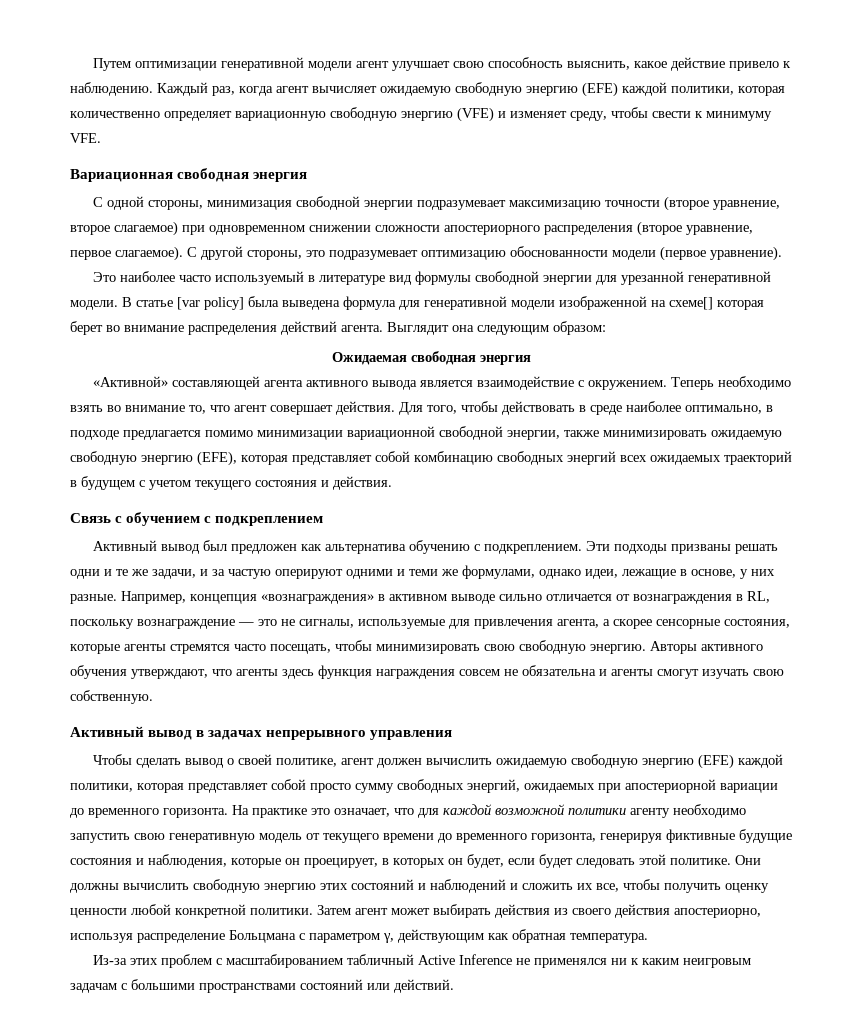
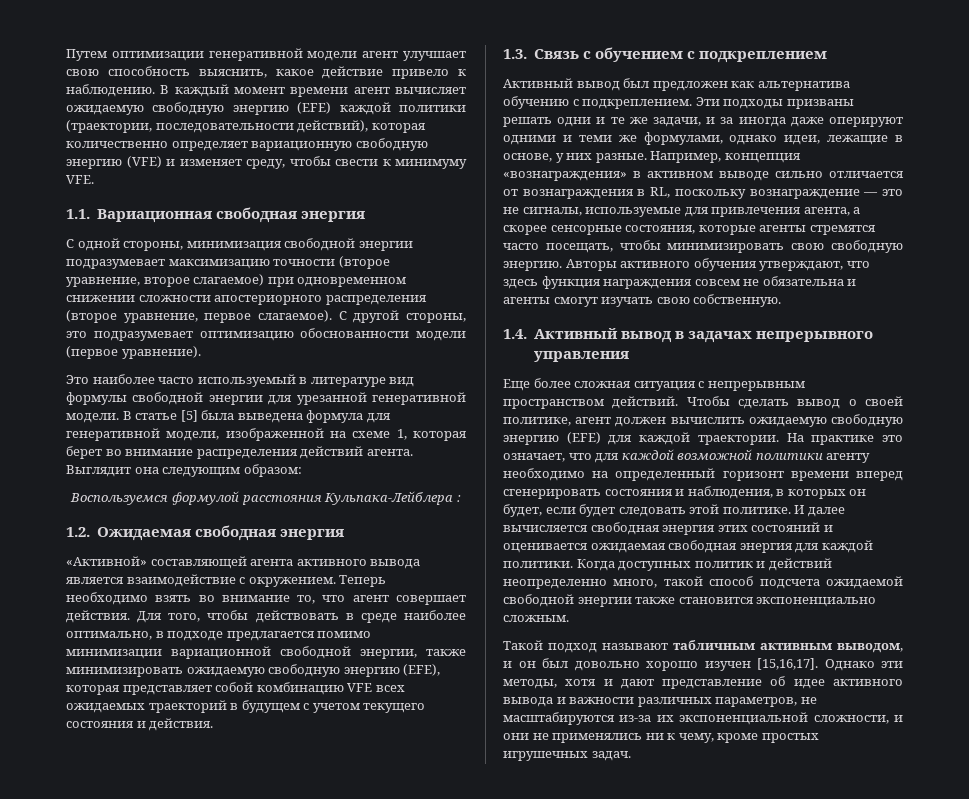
[157,82,273,96] Каждый раз, когда -> [160,84,349,97] В каждый момент времени
[671,86,734,95] политики, -> [399,105,466,112] [66,120,369,133] политики (траектории, последовательности действий),
(101, 138) none -> [66,209,90,219] 1.1.
[177,297,244,310] [var policy] -> [180,410,198,422] [5]
[511,300,555,310] модели -> [166,431,220,441] модели,
[669,297,713,310] схеме[] -> [352,429,407,440] схеме 1,
(606, 328) none -> [70,491,461,505] [66,527,90,537] Воспользуемся формулой расстояния Кульпака-Лейблера : // 1.2.
[497,451,616,465] свободных энергий -> [347,683,373,692] VFE
(392, 483) none -> [503,49,527,59] 1.3.
[228,569,271,579] частую -> [738,117,824,127] иногда даже
[236,669,278,676] агенты -> (870, 264) none
(153, 697) none -> [503,329,527,339] 1.4.
(453, 735) none -> [503,378,805,391] [503,396,679,409] Еще более сложная ситуация с непрерывным пространством действий.
[738,754,784,768] [70,779,778,793] [70,808,228,818] каждой политики, которая представляет собой просто сумму свободных энергий, ожидаемых при апостериорной вариации до временного горизонта. -> [608,432,779,445] для каждой траектории.
[70,829,792,843] [70,854,378,868] запустить свою генеративную модель от текущего времени до временного горизонта, генерируя фиктивные будущие состояния и наблюдения, которые он проецирует, -> [592,468,903,481] [503,486,773,499] на определенный горизонт времени вперед сгенерировать состояния и наблюдения,
[735,855,761,865] [70,879,769,893] [70,904,761,918] [70,929,648,943] [93,954,752,968] [70,979,454,993] Они должны вычислить свободную энергию этих состояний и наблюдений и сложить их все, чтобы получить оценку ценности любой конкретной политики. Затем агент может выбирать действия из своего действия апостериорно, используя распределение Больцмана с параметром γ, действующим как обратная температура. // Из-за этих проблем с масштабированием табличный Active Inference не применялся ни к каким неигровым задачам с большими пространствами состояний или действий. -> [794,505,845,517] [503,522,833,535] [503,540,873,553] [503,558,832,571] [503,576,903,589] [503,594,877,607] [503,615,569,622] [503,640,903,653] [503,658,903,671] [503,676,903,689] [503,697,817,707] [503,712,903,725] [503,733,819,743] [503,751,631,761] И далее вычисляется свободная энергия этих состояний и оценивается ожидаемая свободная энергия для каждой политики. Когда доступных политик и действий неопределенно много, такой способ подсчета ожидаемой свободной энергии также становится экспоненциально сложным. // Такой подход называют табличным активным выводом, и он был довольно хорошо изучен [15,16,17]. Однако эти методы, хотя и дают представление об идее активного вывода и важности различных параметров, не масштабируются из-за их экспоненциальной сложности, и они не применялись ни к чему, кроме простых игрушечных задач.

